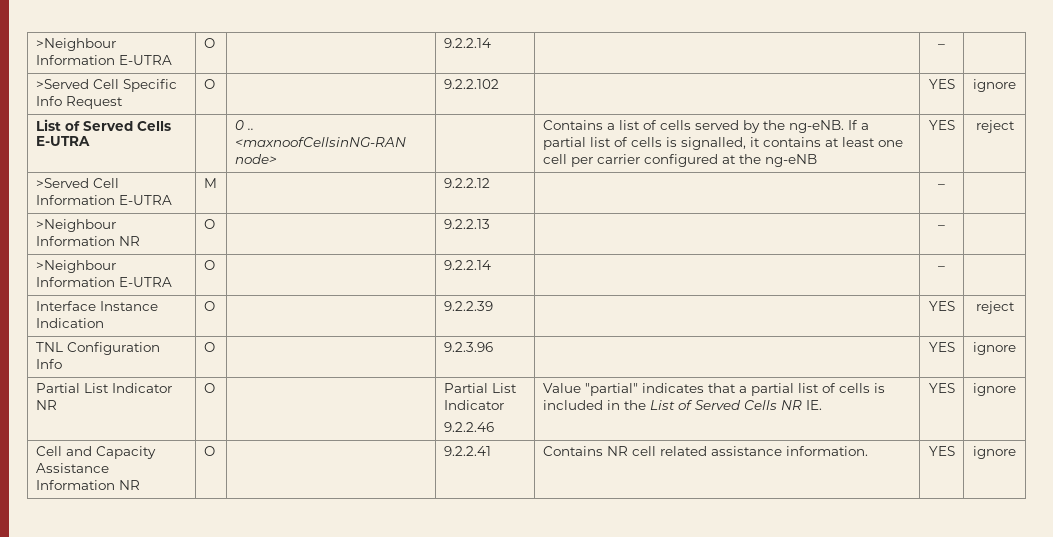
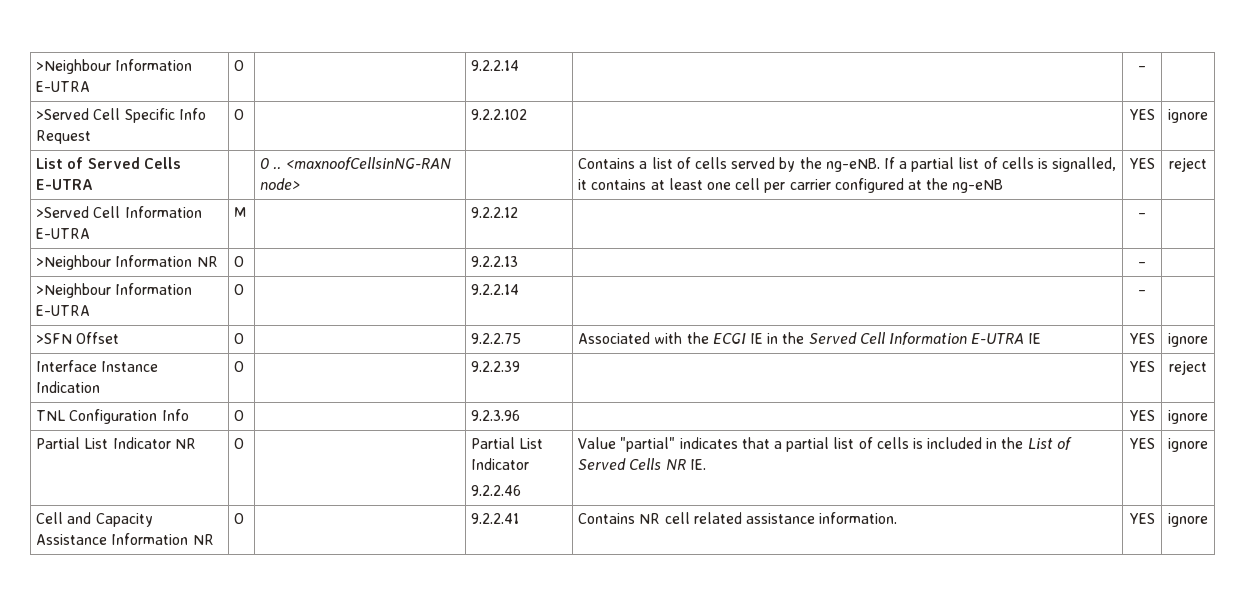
(945, 268) none -> [36,332,120,344] [234,333,245,344] [471,333,522,344] [578,332,1042,345] [1129,333,1155,344] [1168,333,1208,347] // >SFN Offset | O | | 9.2.2.75 | Associated with the ECGI IE in the Served Cell Information E-UTRA IE | YES | ignore

